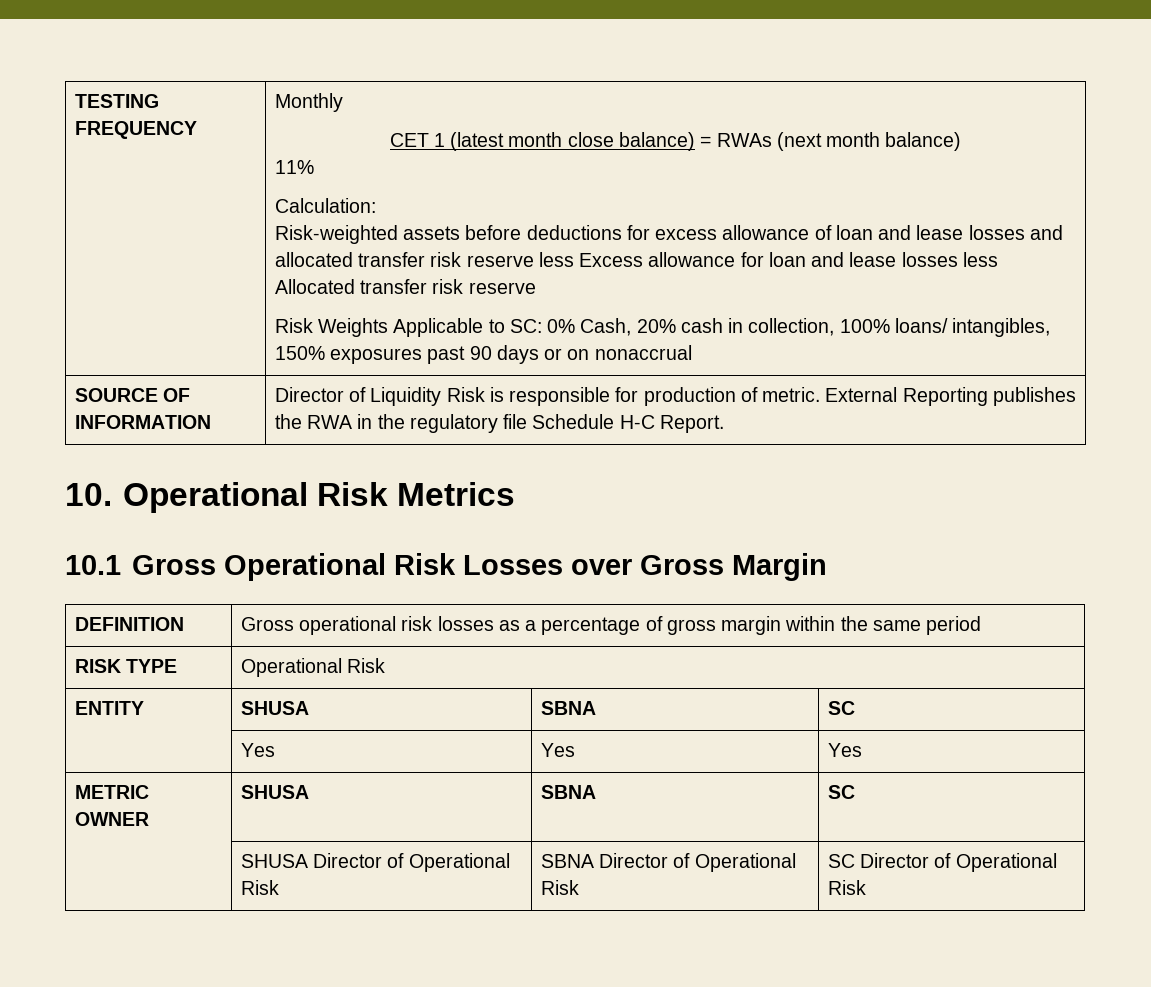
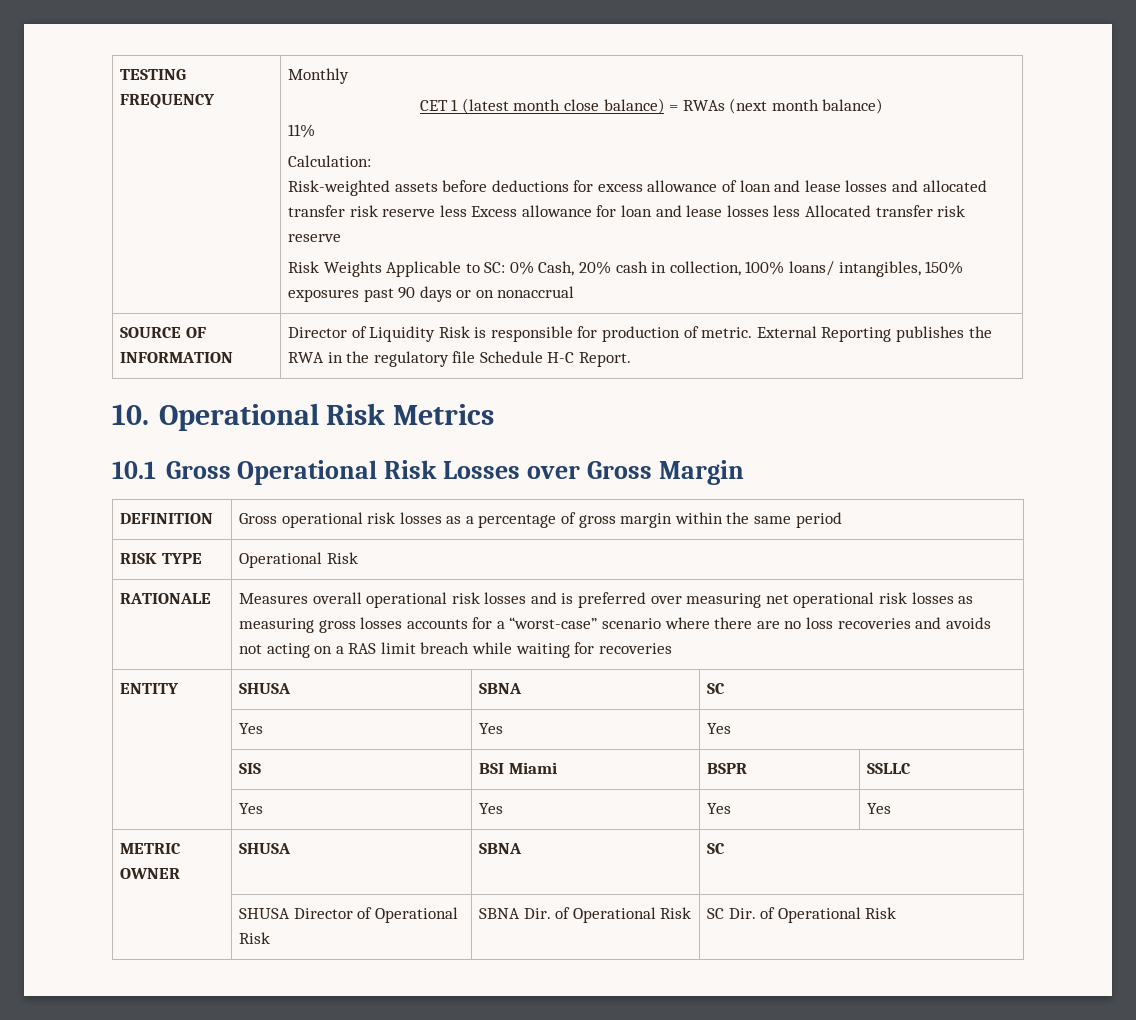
(386, 665) none -> [119,593,211,604] [238,592,974,608] [238,617,991,633] [238,642,672,658] // RATIONALE | Measures overall operational risk losses and is preferred over measuring net operational risk losses as measuring gross losses accounts for a “worst-case” scenario where there are no loss recoveries and avoids not acting on a RAS limit breach while waiting for recoveries
(862, 750) none -> [238,763,261,774] [478,762,557,774] [706,763,747,774] [866,763,911,774] [238,803,263,814] [478,803,503,814] [706,803,731,814] [866,803,891,814] // | SIS | BSI Miami | BSPR | SSLLC // | Yes | Yes | Yes | Yes
[599,853,669,868] Director -> [523,908,551,919] Dir.
[860,853,930,868] Director -> [728,908,756,919] Dir.

